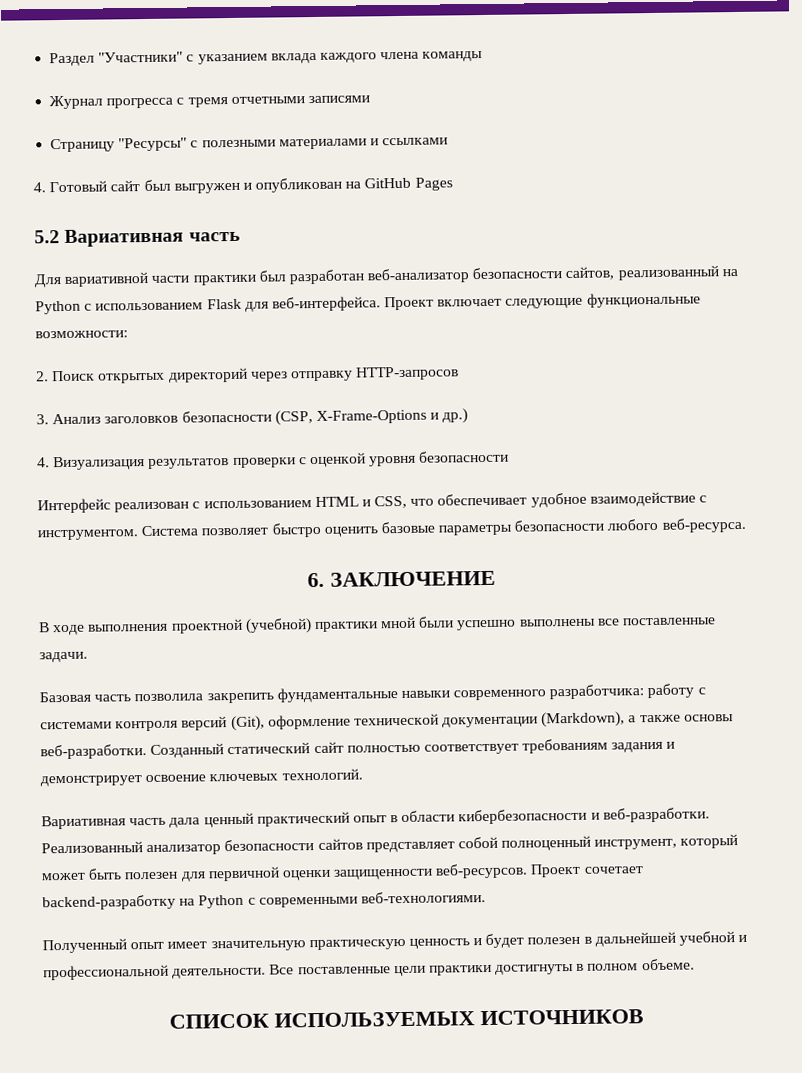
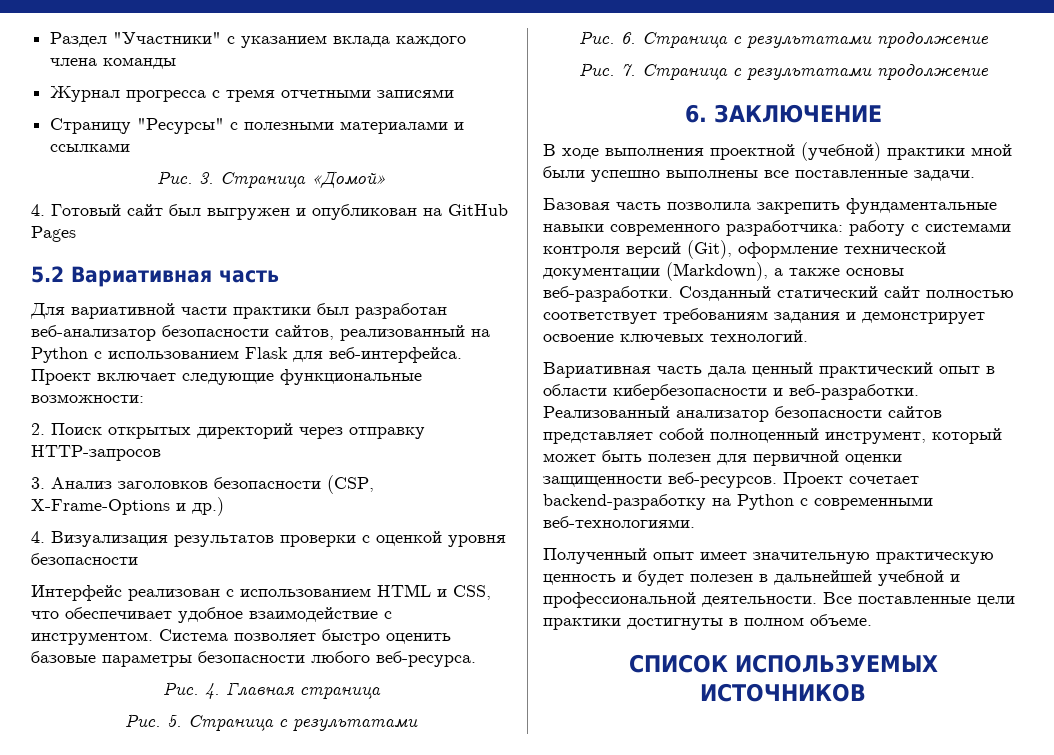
(449, 141) none -> [156,171,386,189] // Рис. 3. Страница «Домой»
(746, 525) none -> [162,682,381,700] [125,714,418,732] [578,31,989,49] [578,63,989,81] // Рис. 4. Главная страница // Рис. 5. Страница с результатами // Рис. 6. Страница с результатами продолжение // Рис. 7. Страница с результатами продолжение

